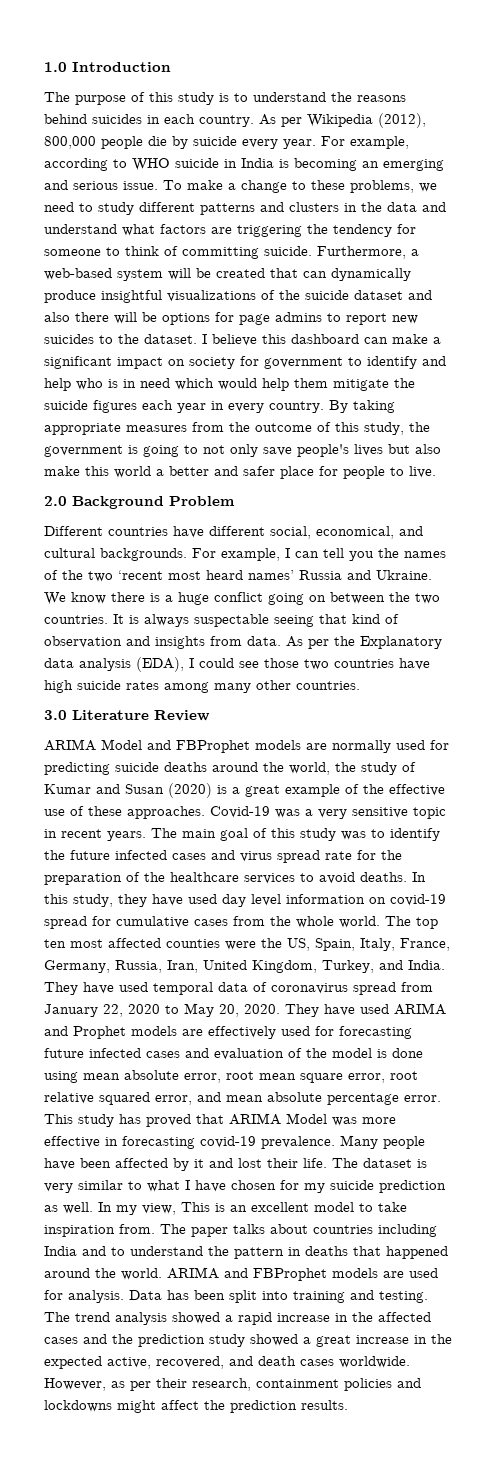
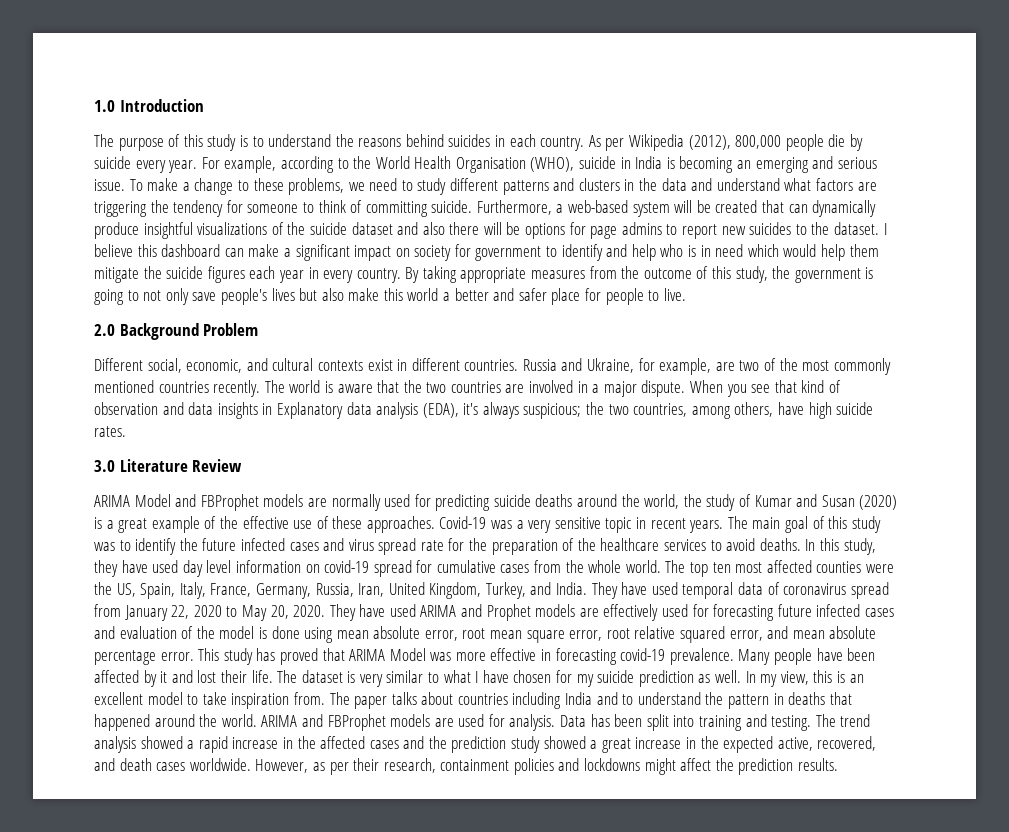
[132,158,170,171] WHO -> [353,156,575,173] the World Health Organisation (WHO),
[108,526,423,539] [44,548,446,561] [44,570,432,582] [44,592,440,605] [44,614,314,627] countries have different social, economical, and cultural backgrounds. For example, I can tell you the names of the two ‘recent most heard names’ Russia and Ukraine. We know there is a huge conflict going on between the two countries. It is always suspectable seeing -> [147,358,891,375] [94,380,771,397] social, economic, and cultural contexts exist in different countries. Russia and Ukraine, for example, are two of the most commonly mentioned countries recently. The world is aware that the two countries are involved in a major dispute. When you see
[155,636,442,649] [44,657,430,672] [44,680,360,693] insights from data. As per the Explanatory data analysis (EDA), I could see those two countries have high suicide rates among many other countries. -> [188,402,874,419] [94,426,126,437] data insights in Explanatory data analysis (EDA), it's always suspicious; the two countries, among others, have high suicide rates.
[181,1202,210,1212] This -> [813,670,833,683] this

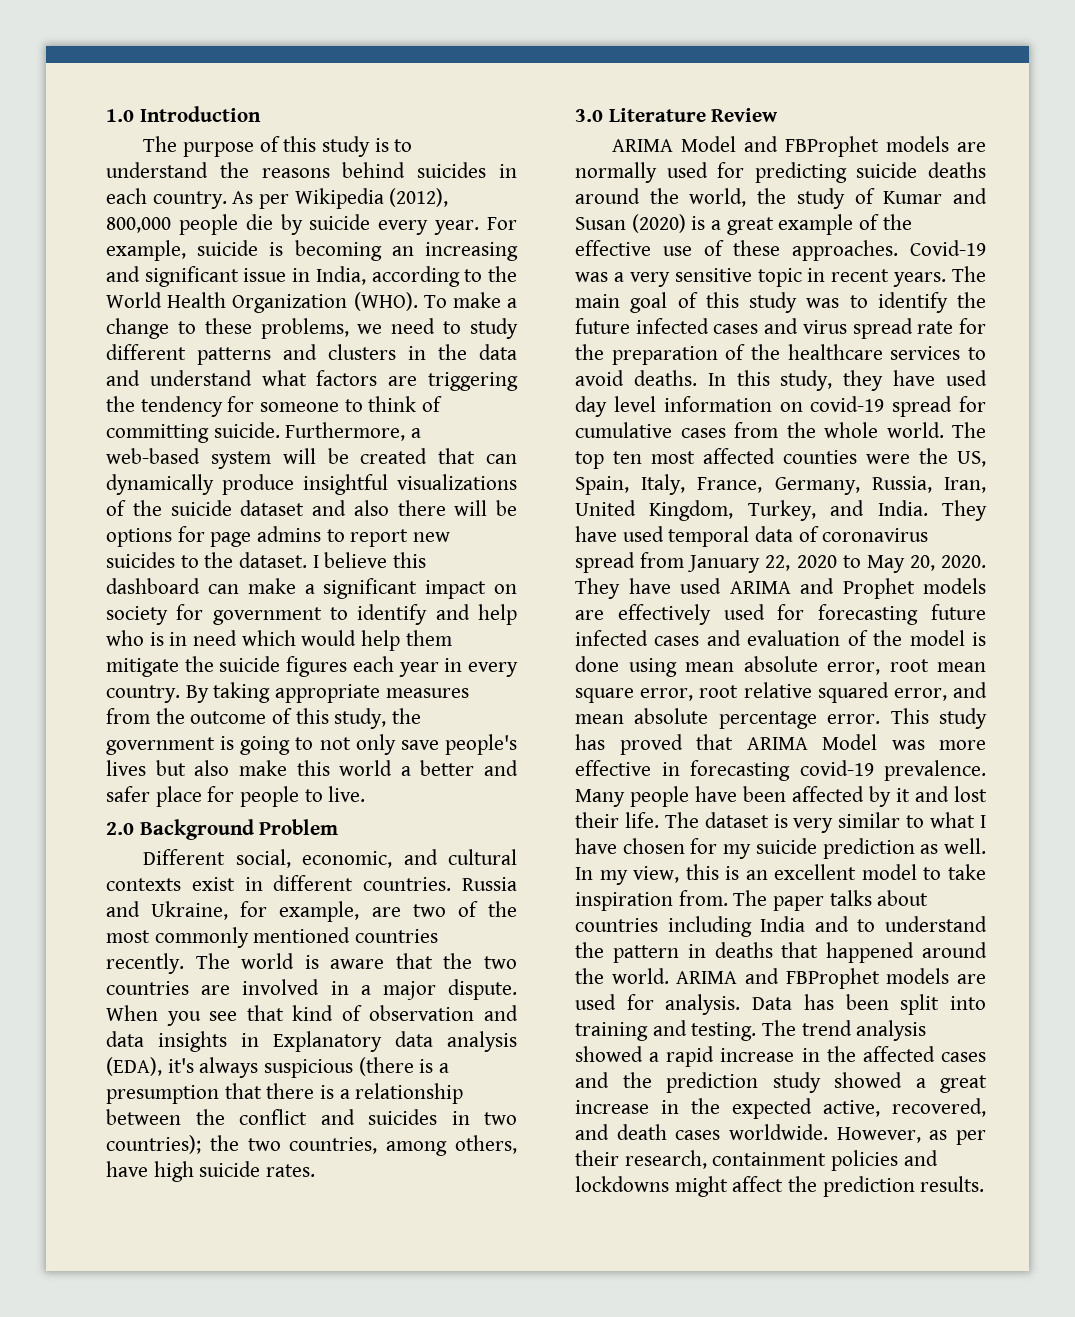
(277, 164) none -> [197,240,518,261] [106,266,366,287] suicide is becoming an increasing and significant issue in India,
[455,156,877,173] [94,179,125,191] Organisation (WHO), suicide in India is becoming an emerging and serious issue. -> [232,292,418,313] Organization (WHO).
[523,403,582,419] suspicious; -> [264,1057,450,1078] [106,1083,464,1104] [106,1109,517,1125] [106,1135,201,1154] suspicious (there is a presumption that there is a relationship between the conflict and suicides in two countries);

